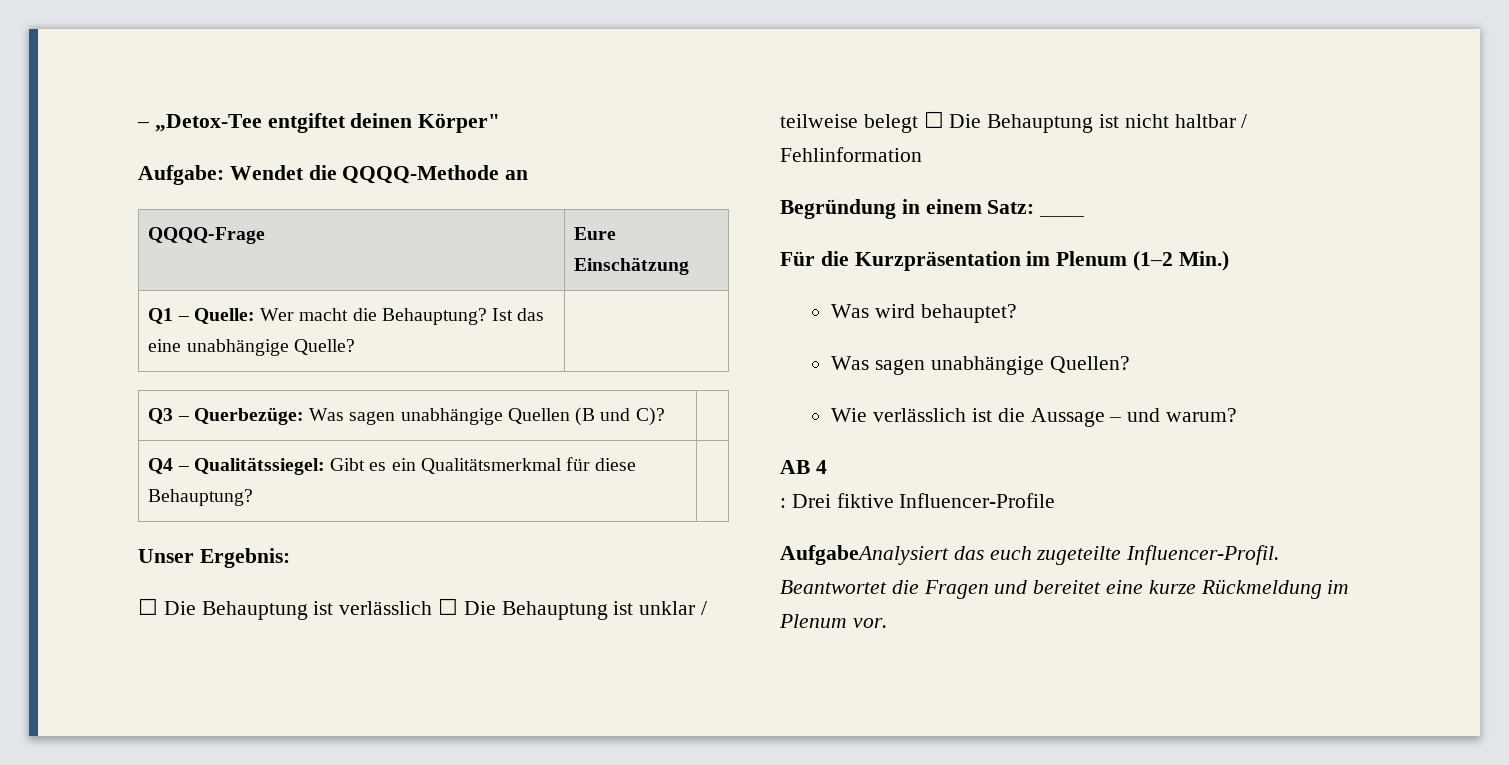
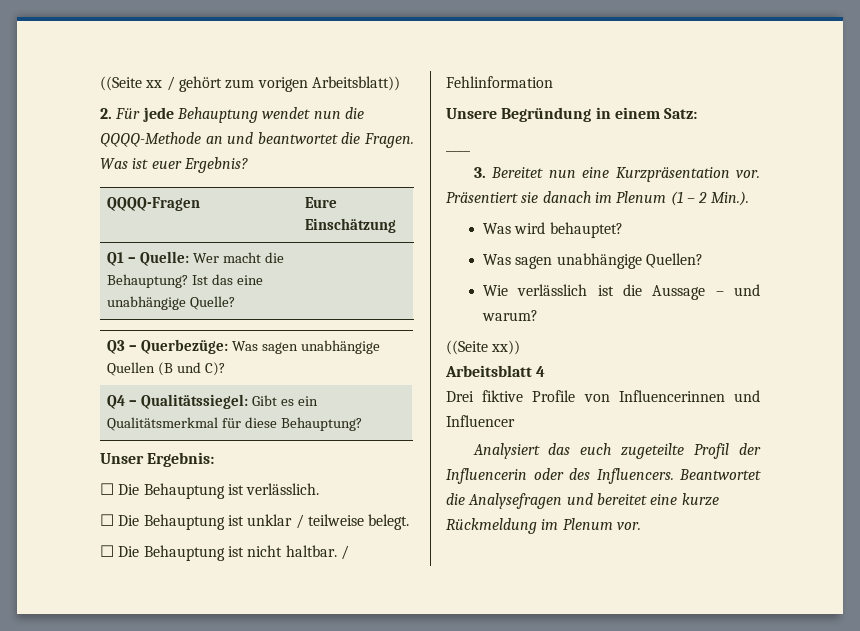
[137,113,501,133] [138,165,529,185] [148,227,266,244] – „Detox-Tee entgiftet deinen Körper" // Aufgabe: Wendet die QQQQ-Methode an // QQQQ-Frage -> [100,76,400,92] [100,107,364,123] [100,132,414,148] [100,157,248,173] [107,197,201,211] ((Seite xx / gehört zum vorigen Arbeitsblatt)) // 2. Für jede Behauptung wendet nun die QQQQ-Methode an und beantwortet die Fragen. Was ist euer Ergebnis? // QQQQ-Fragen
[339,601,433,615] verlässlich -> [246,483,320,495] verlässlich. //
[863,114,918,133] belegt -> [368,514,410,530] belegt. //
[1174,114,1236,128] haltbar -> [285,545,337,557] haltbar.
(922, 154) none -> [446,108,497,119] Unsere
(1035, 207) none -> (698, 113) //
[780,251,1229,271] Für die Kurzpräsentation im Plenum (1–2 Min.) -> [473,167,760,182] [446,191,749,206] 3. Bereitet nun eine Kurzpräsentation vor. Präsentiert sie danach im Plenum (1 – 2 Min.).
[780,460,810,474] AB -> [446,340,521,355] [445,365,532,377] ((Seite xx)) // Arbeitsblatt
[780,498,786,508] : -> (546, 371) none
[899,493,1056,508] [780,545,1280,565] Influencer-Profile // AufgabeAnalysiert das euch zugeteilte Influencer-Profil. -> [532,390,760,402] [446,415,515,427] [472,443,761,459] [446,468,674,484] Profile von Influencerinnen und Influencer // Analysiert das euch zugeteilte Profil der Influencerin oder des Influencers.
[923,580,989,599] Fragen -> [468,493,563,509] Analysefragen

